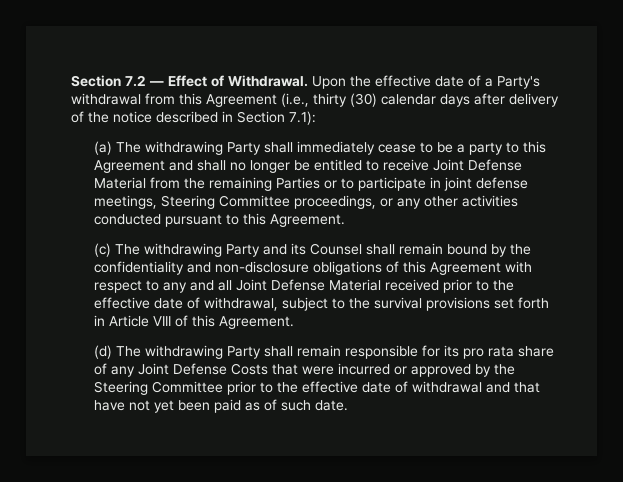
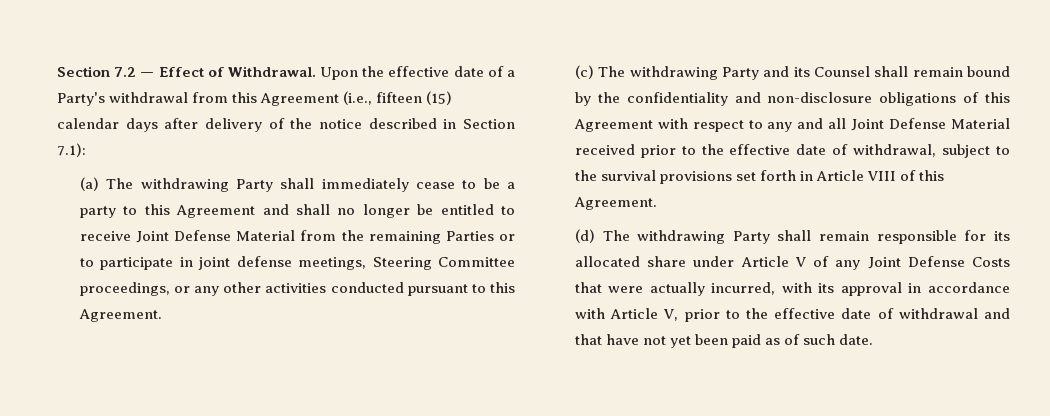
[313,93,377,107] thirty (30) -> [376,91,453,105] fifteen (15)
[462,346,554,359] pro rata share -> [574,256,806,267] allocated share under Article V
[337,363,515,377] [93,381,223,395] incurred or approved by the Steering Committee -> [649,282,1011,296] [574,308,679,321] actually incurred, with its approval in accordance with Article V,

